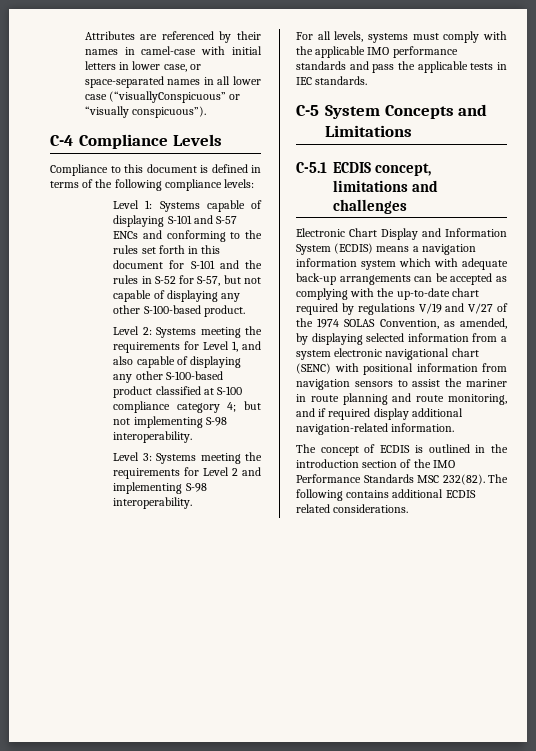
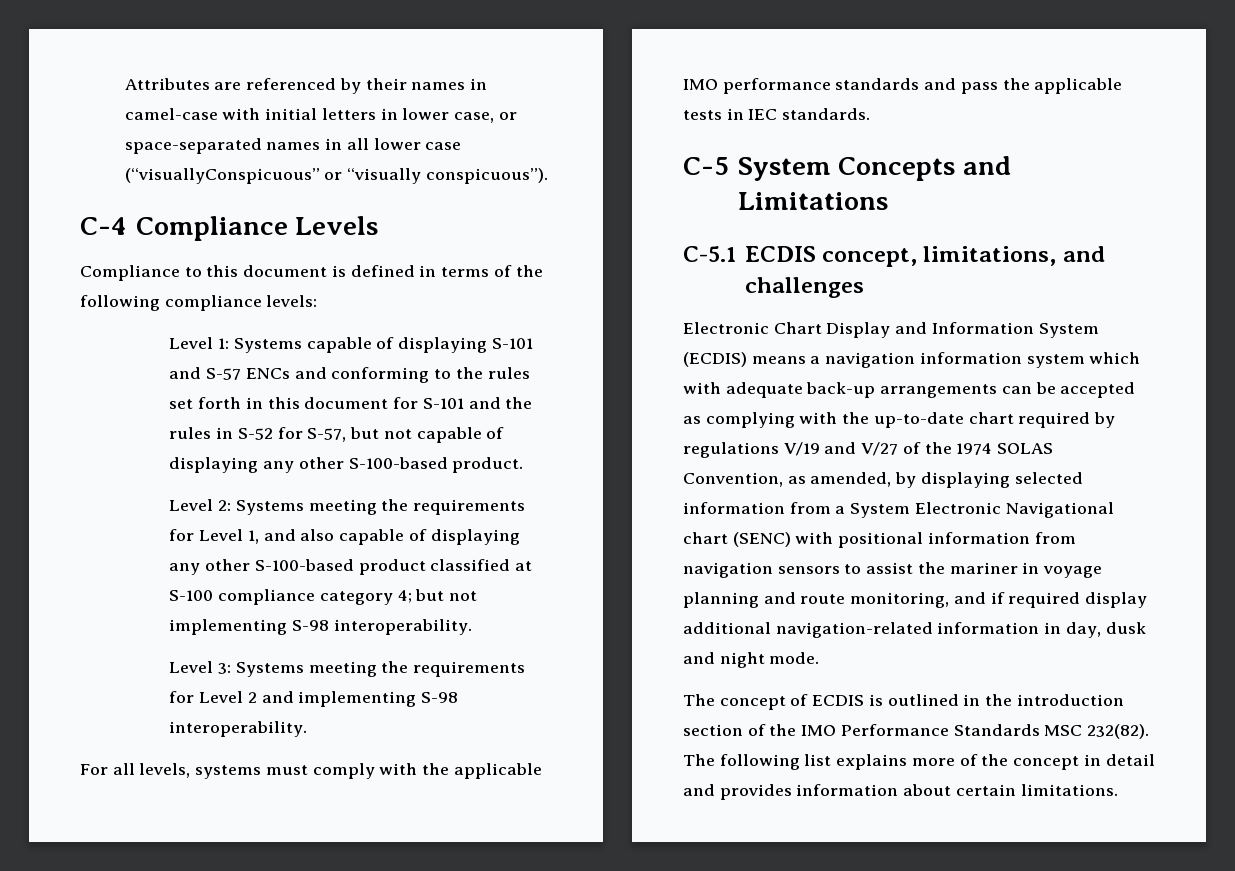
[333,180,408,192] limitations -> [923,246,1057,266] limitations,
[296,348,450,360] system electronic navigational -> [850,502,1114,518] System Electronic Navigational
[310,395,339,402] route -> [1043,566,1103,578] voyage
[391,423,455,432] information. -> [937,622,1146,638] [683,652,820,668] information in day, dusk and night mode.
[346,489,476,498] [296,504,409,513] contains additional ECDIS related considerations. -> [804,754,1155,770] [683,784,1118,800] list explains more of the concept in detail and provides information about certain limitations.

